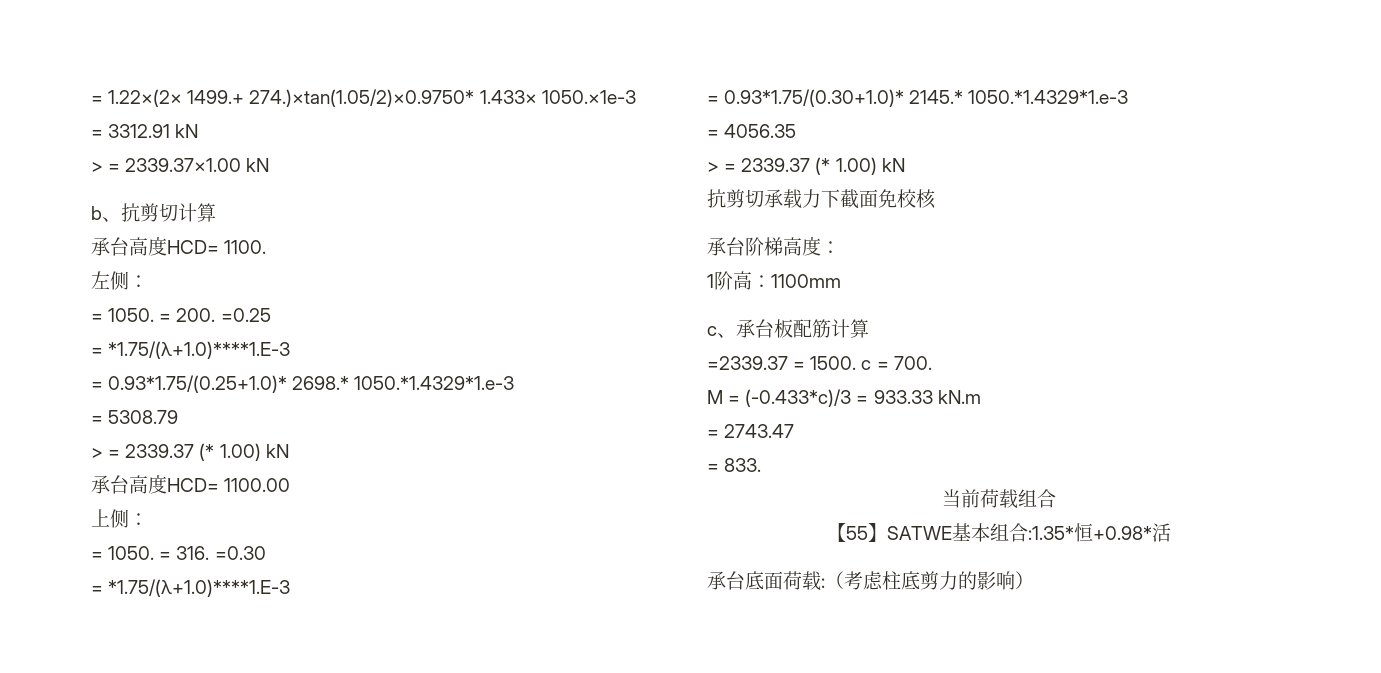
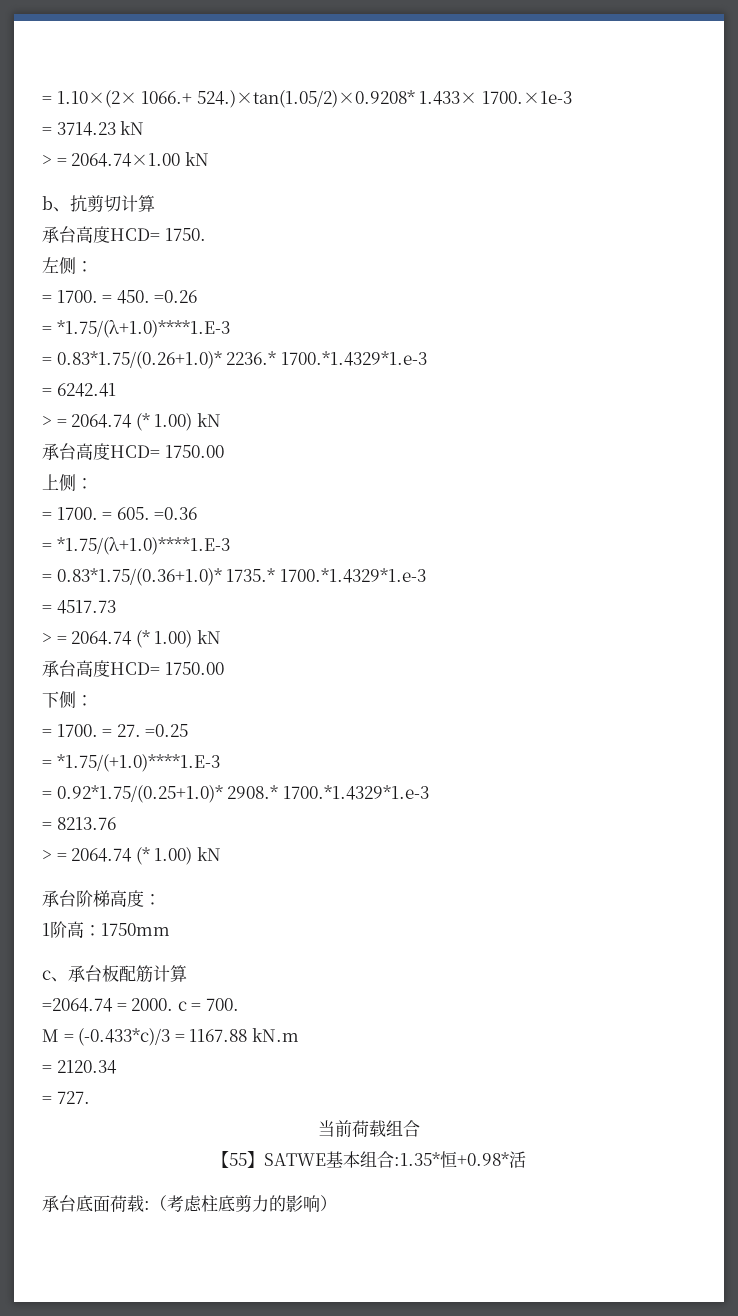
[91,89,636,107] [91,124,171,138] = 1.22×(2× 1499.+ 274.)×tan(1.05/2)×0.9750* 1.433× 1050.×1e-3 // = 3312.91 -> [42,90,572,108] [42,122,116,136] = 1.10×(2× 1066.+ 524.)×tan(1.05/2)×0.9208* 1.433× 1700.×1e-3 // = 3714.23
[125,158,242,172] 2339.37×1.00 -> [71,153,181,167] 2064.74×1.00
[224,240,267,254] 1100. -> [164,228,206,241] 1750.
[108,308,271,322] [91,341,291,359] [91,375,515,393] [91,410,179,424] [91,443,289,461] [91,475,291,494] 1050. = 200. =0.25 // = *1.75/(λ+1.0)****1.E-3 // = 0.93*1.75/(0.25+1.0)* 2698.* 1050.*1.4329*1.e-3 // = 5308.79 // > = 2339.37 (* 1.00) kN // 承台高度HCD= 1100.00 -> [56,290,198,304] [42,320,230,338] [42,351,427,369] [42,383,116,397] [42,413,221,431] [42,443,224,460] 1700. = 450. =0.26 // = *1.75/(λ+1.0)****1.E-3 // = 0.83*1.75/(0.26+1.0)* 2236.* 1700.*1.4329*1.e-3 // = 6242.41 // > = 2064.74 (* 1.00) kN // 承台高度HCD= 1750.00
[108,546,266,560] [91,579,291,597] [707,89,1129,107] [707,124,797,138] [707,157,905,175] [707,189,936,209] 1050. = 316. =0.30 // = *1.75/(λ+1.0)****1.E-3 // = 0.93*1.75/(0.30+1.0)* 2145.* 1050.*1.4329*1.e-3 // = 4056.35 // > = 2339.37 (* 1.00) kN // 抗剪切承载力下截面免校核 -> [56,507,198,520] [42,537,230,555] [42,568,426,586] [42,600,116,614] [42,630,221,648] [42,660,224,677] [42,691,93,708] [42,724,189,737] [42,754,220,772] [42,785,429,803] [42,817,116,830] [42,847,221,865] 1700. = 605. =0.36 // = *1.75/(λ+1.0)****1.E-3 // = 0.83*1.75/(0.36+1.0)* 1735.* 1700.*1.4329*1.e-3 // = 4517.73 // > = 2064.74 (* 1.00) kN // 承台高度HCD= 1750.00 // 下侧： // = 1700. = 27. =0.25 // = *1.75/(+1.0)****1.E-3 // = 0.92*1.75/(0.25+1.0)* 2908.* 1700.*1.4329*1.e-3 // = 8213.76 // > = 2064.74 (* 1.00) kN
[771,274,841,288] 1100mm -> [101,923,170,936] 1750mm
[707,356,857,370] =2339.37 = 1500. -> [42,998,174,1012] =2064.74 = 2000.
[873,390,933,404] 933.33 -> [189,1029,248,1042] 1167.88
[724,424,795,438] [707,458,762,472] 2743.47 // = 833. -> [56,1060,117,1074] [42,1091,90,1104] 2120.34 // = 727.

